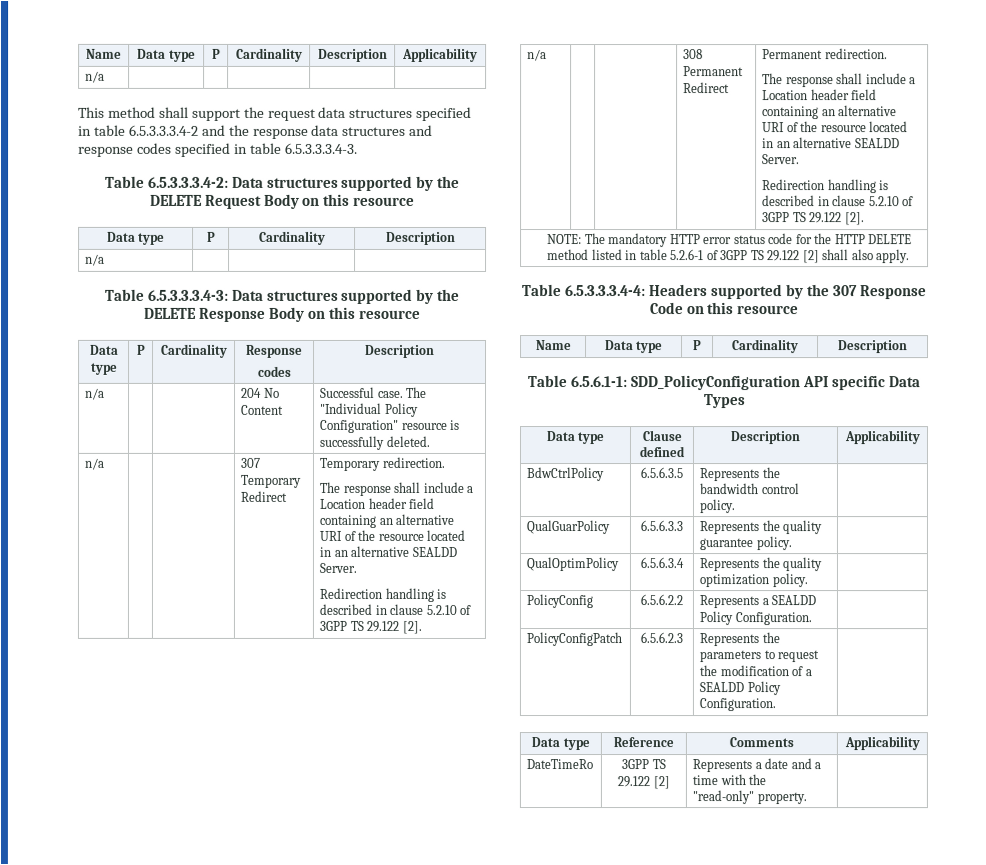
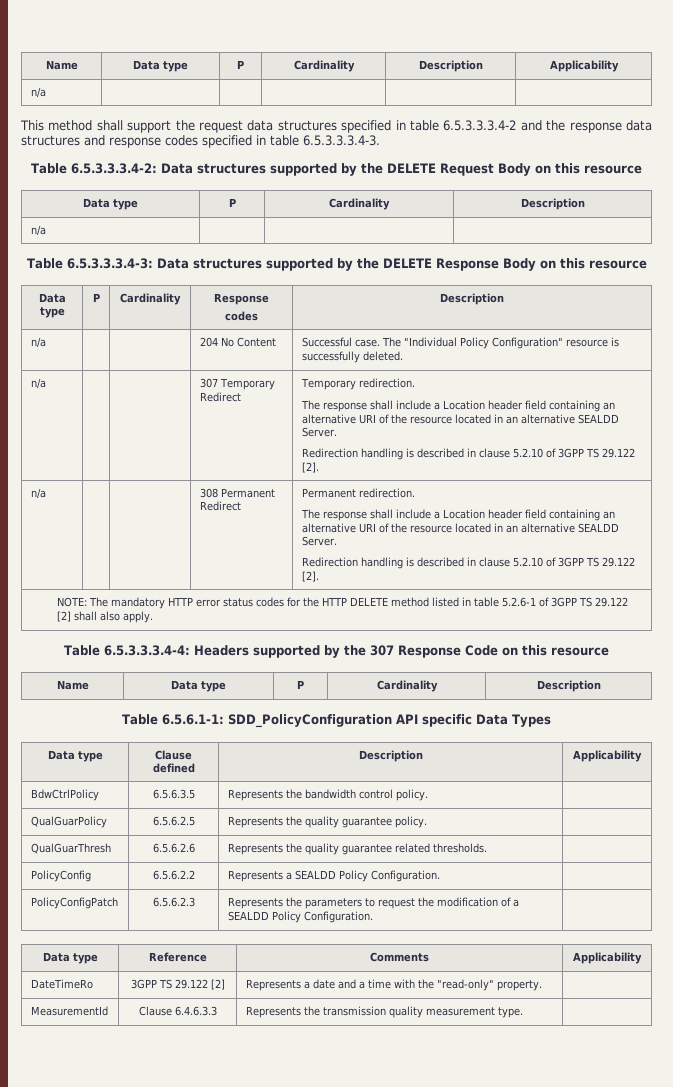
[768,233,794,245] code -> [256,597,285,607] codes
[640,520,683,532] 6.5.6.3.3 -> [152,816,195,826] 6.5.6.2.5
[526,557,620,572] [640,557,684,569] [699,557,823,572] [699,573,808,588] QualOptimPolicy | 6.5.6.3.4 | Represents the quality optimization policy. -> [30,843,111,854] [152,843,195,853] [227,843,487,855] QualGuarThresh | 6.5.6.2.6 | Represents the quality guarantee related thresholds.
(807, 798) none -> [30,1006,108,1016] [138,1006,217,1016] [245,1006,523,1018] // MeasurementId | Clause 6.4.6.3.3 | Represents the transmission quality measurement type. |

